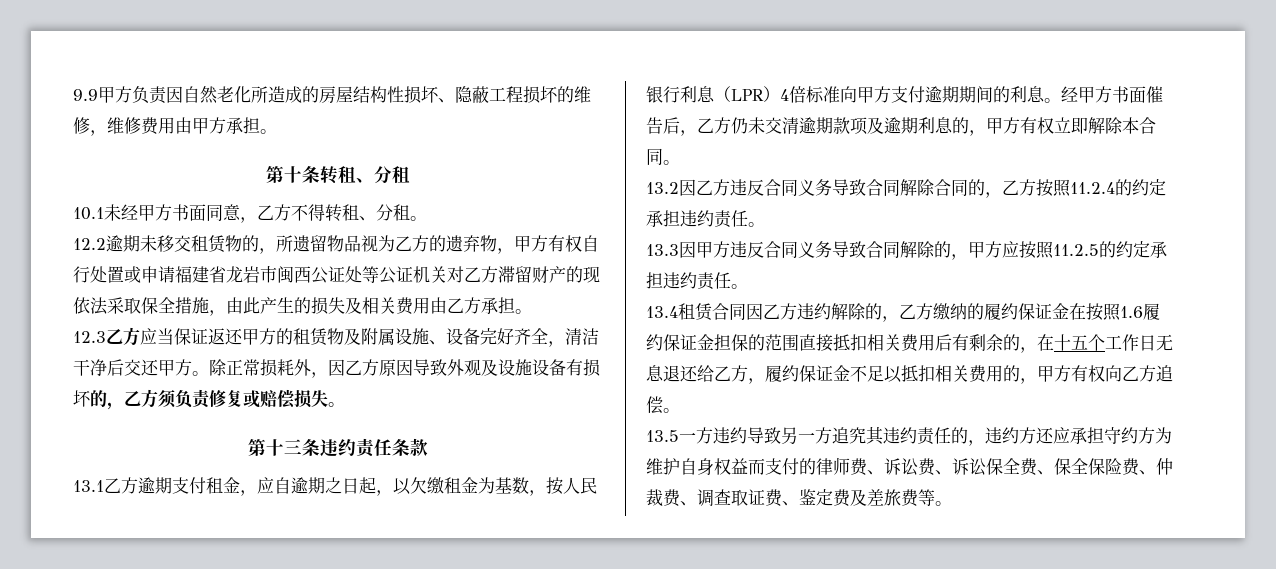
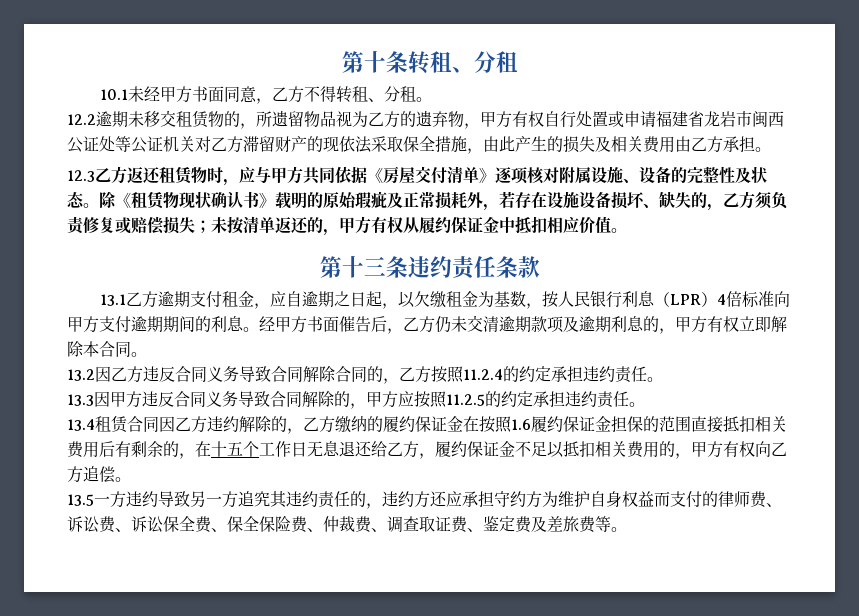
[73,86,591,104] [73,117,277,136] 9.9甲方负责因自然老化所造成的房屋结构性损坏、隐蔽工程损坏的维修，维修费用由甲方承担。 // -> (341, 62) none
[140,328,599,347] [73,359,600,378] [73,390,91,407] 应当保证返还甲方的租赁物及附属设施、设备完好齐全，清洁干净后交还甲方。除正常损耗外，因乙方原因导致外观及设施设备有损坏 -> [127,166,768,186] [67,191,691,211] 返还租赁物时，应与甲方共同依据《房屋交付清单》逐项核对附属设施、设备的完整性及状态。除《租赁物现状确认书》载明的原始瑕疵及正常损耗外，若存在设施设备损坏、缺失
(328, 398) none -> [195,216,611,236] ；未按清单返还的，甲方有权从履约保证金中抵扣相应价值

